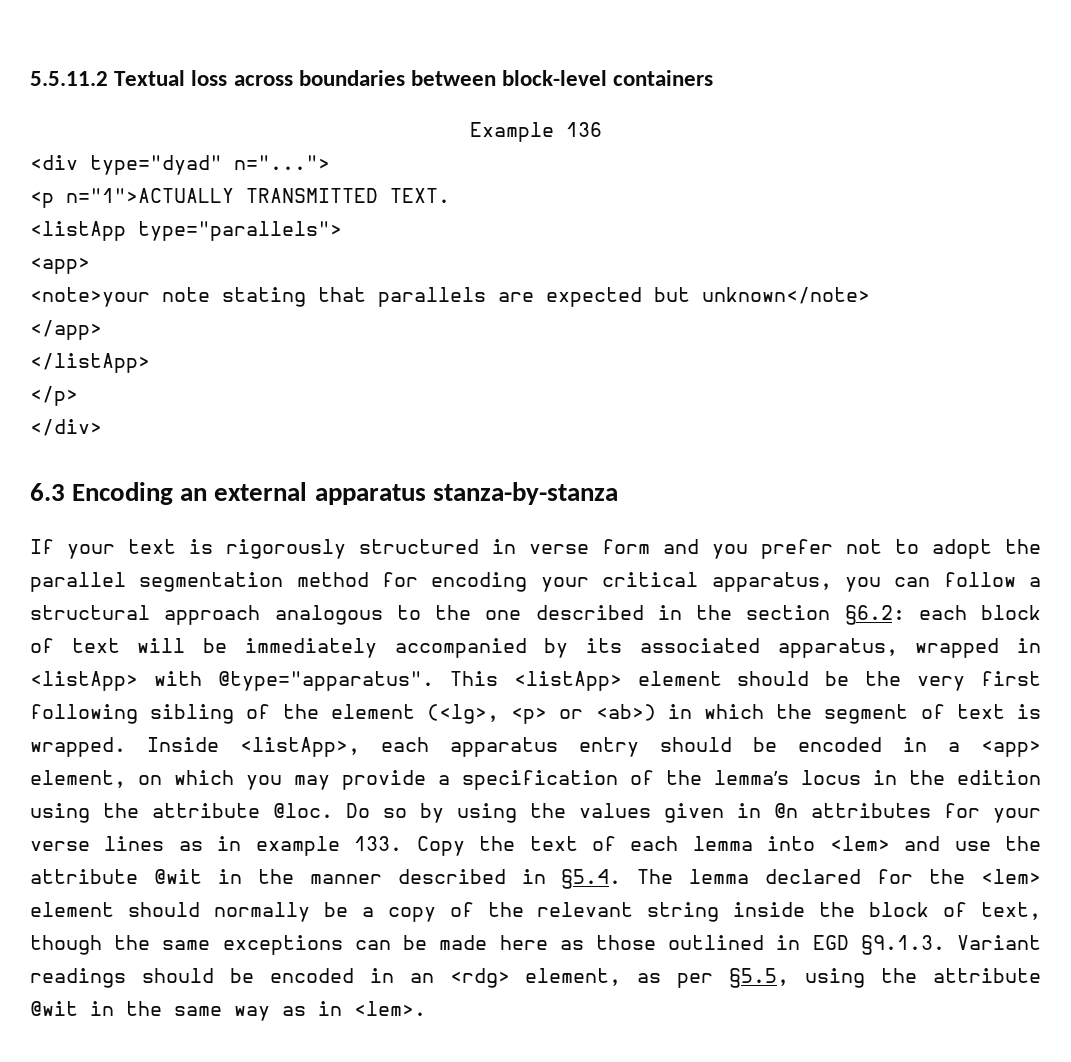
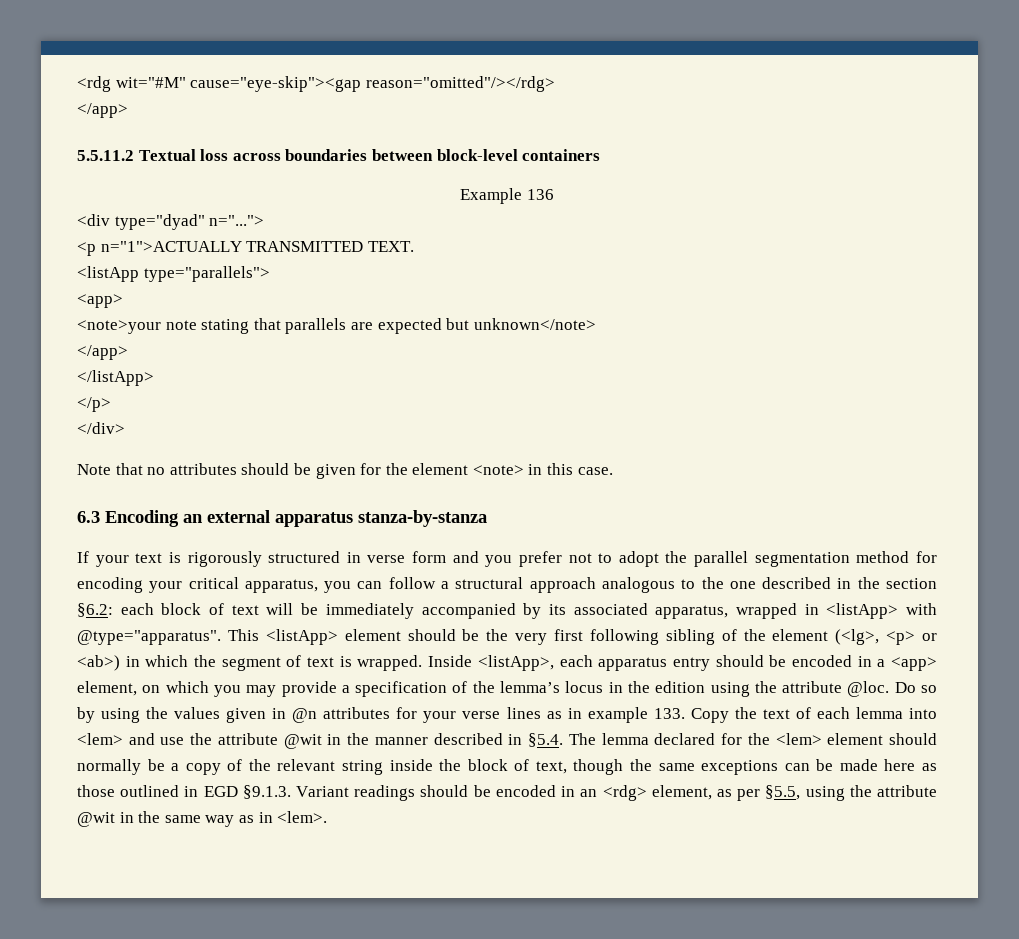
(30, 78) none -> [77,76,555,92] [77,103,128,118] <rdg wit="#M" cause="eye-skip"><gap reason="omitted"/></rdg> // </app> //
(102, 427) none -> [77,463,613,479] // Note that no attributes should be given for the element <note> in this case.

